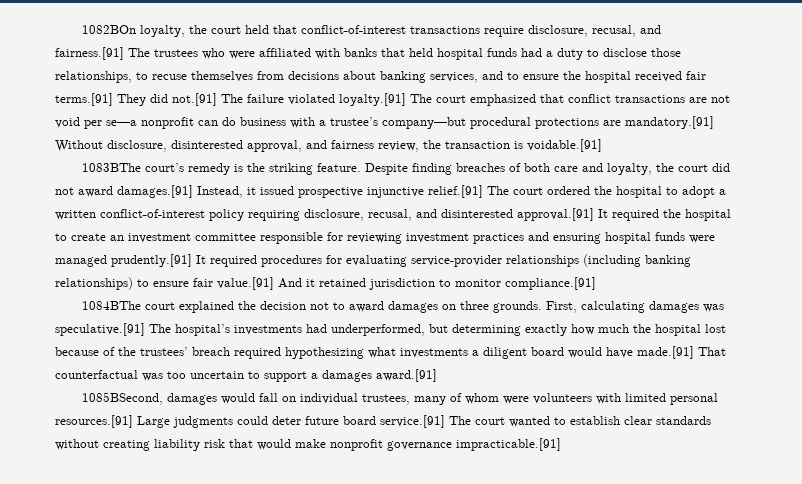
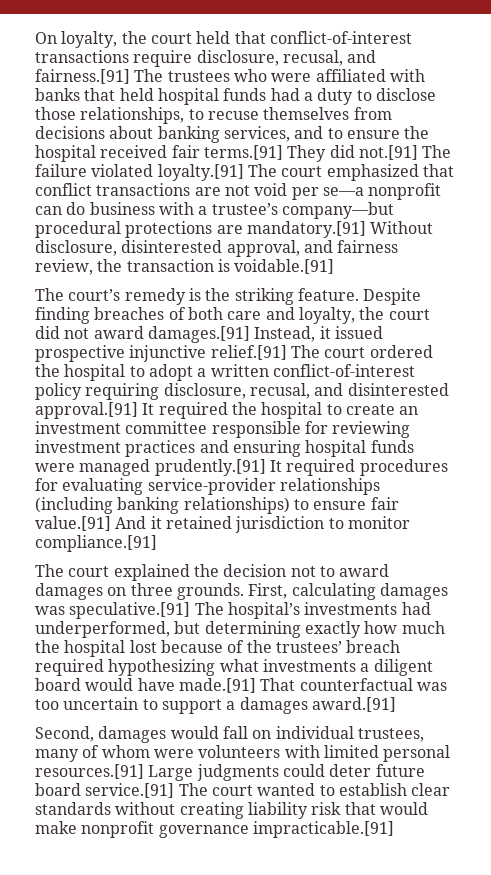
[81,25,136,34] 1082BOn -> [35,32,57,44] On
[81,163,141,172] 1083BThe -> [35,288,64,301] The
[81,301,141,310] 1084BThe -> [35,564,64,577] The
[81,392,163,405] 1085BSecond, -> [35,726,94,742] Second,

